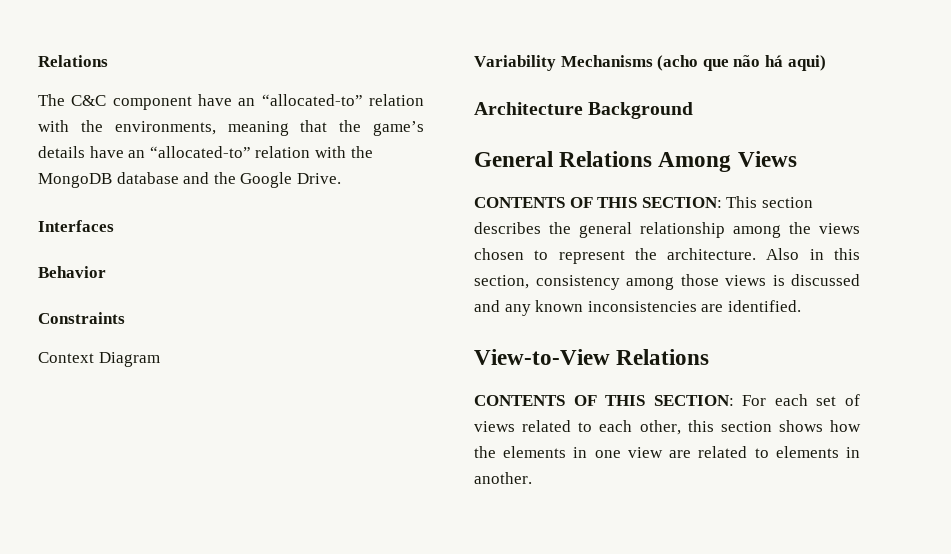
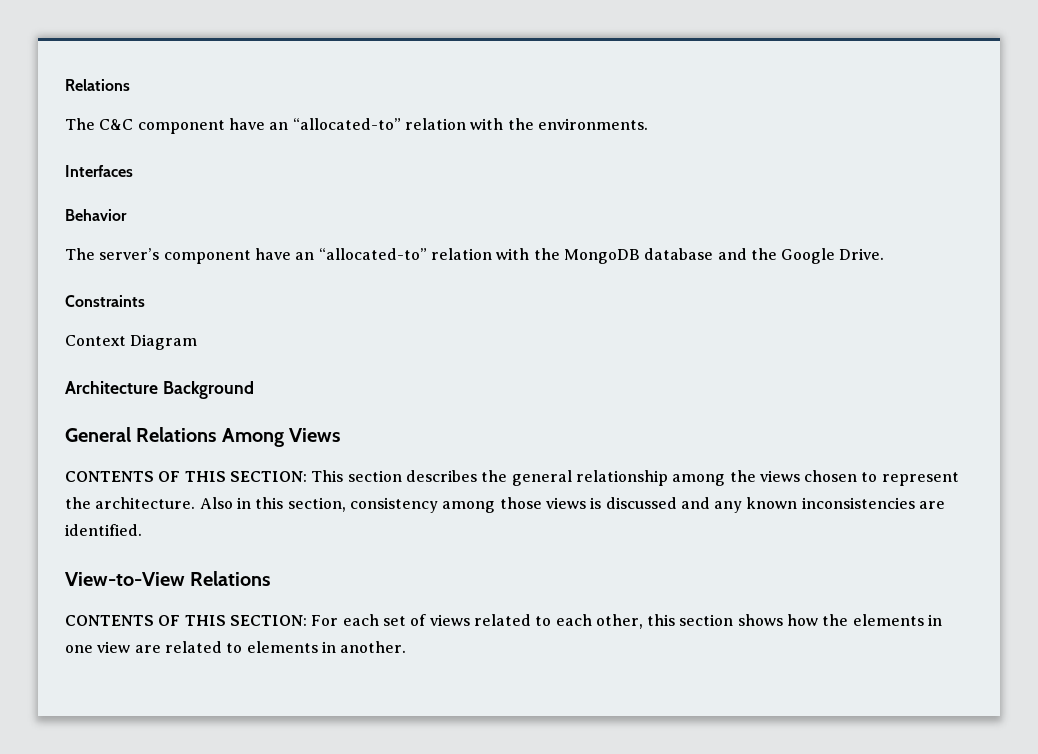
[114,120,424,136] [38,146,85,158] environments, meaning that the game’s details -> [537,118,648,130] [65,165,133,177] [65,209,127,221] [65,248,251,264] environments. // Interfaces // Behavior // The server’s component
[38,220,114,232] [38,266,106,278] // Interfaces // Behavior -> (885, 254) none
[474,55,826,71] // Variability Mechanisms (acho que não há aqui) -> (198, 342) none

